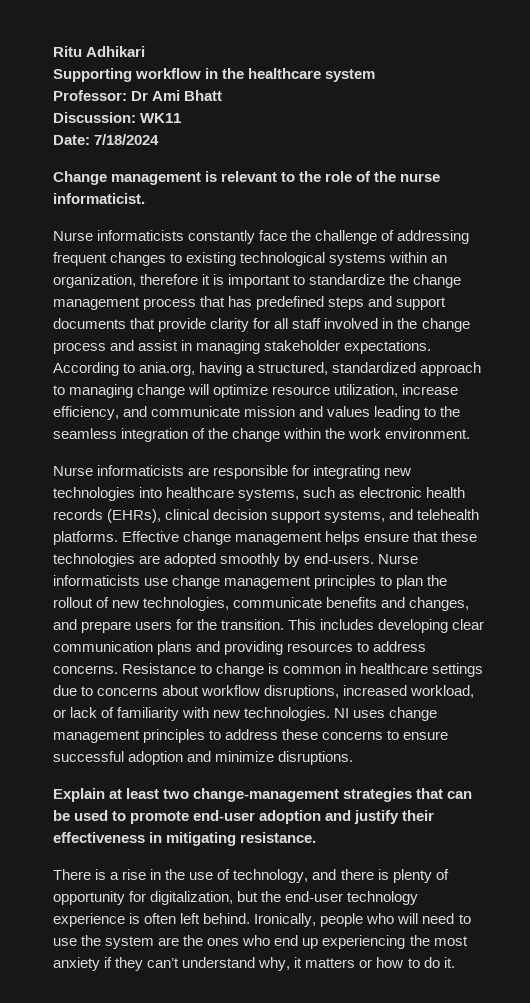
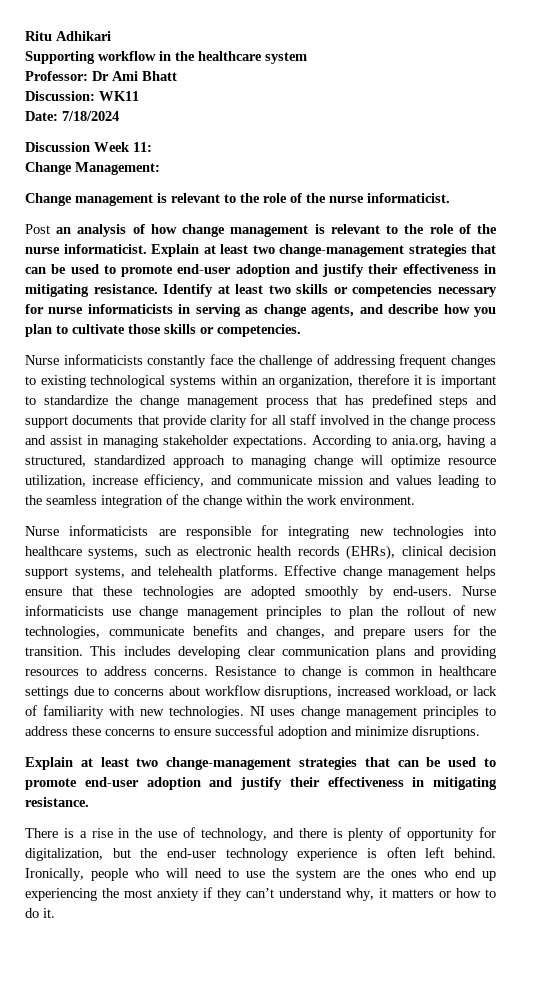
(160, 139) none -> [25,142,152,152] [25,162,160,175] // Discussion Week 11: // Change Management:
(145, 198) none -> [25,224,497,237] [25,244,496,257] [25,264,496,277] [25,284,497,297] [25,304,496,317] [25,324,301,337] // Post an analysis of how change management is relevant to the role of the nurse informaticist. Explain at least two change-management strategies that can be used to promote end-user adoption and justify their effectiveness in mitigating resistance. Identify at least two skills or competencies necessary for nurse informaticists in serving as change agents, and describe how you plan to cultivate those skills or competencies.

